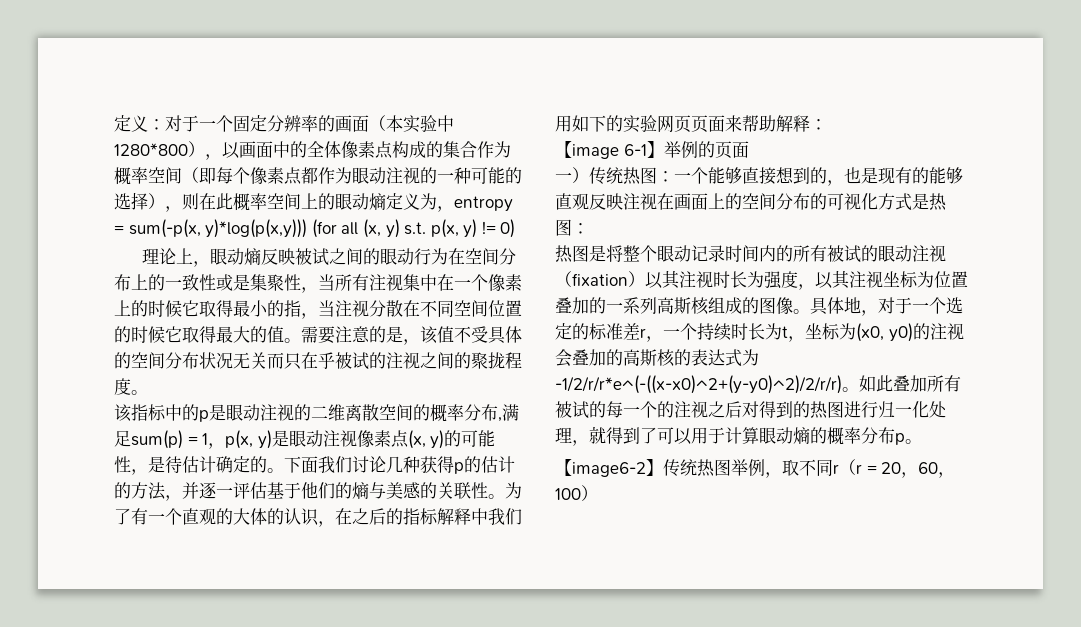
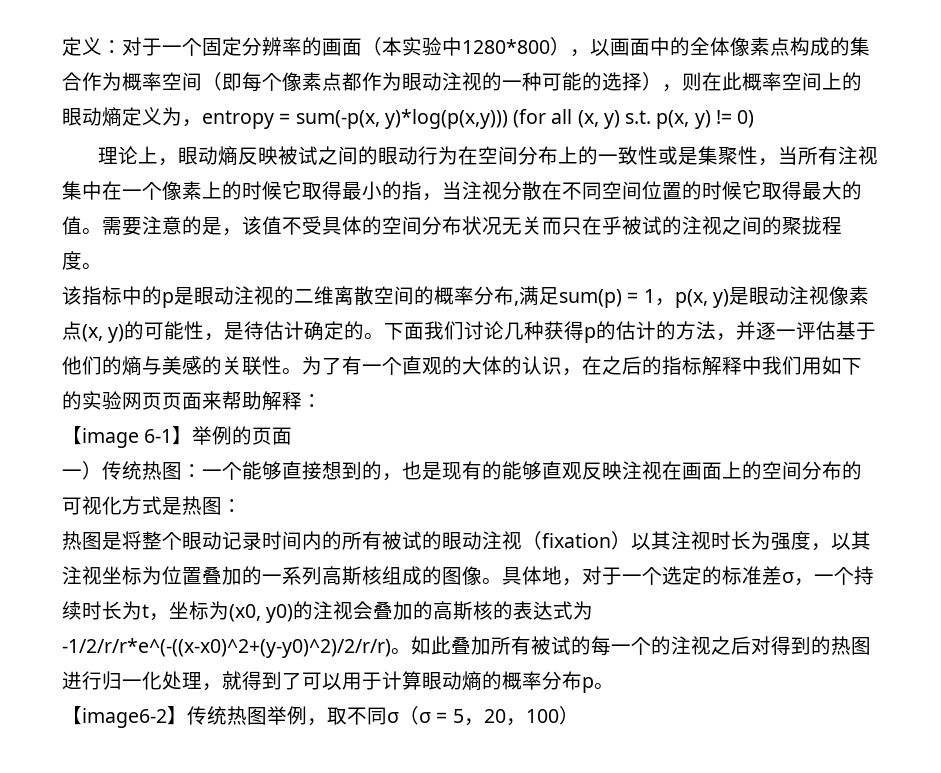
[640,328,646,338] r -> [782,572,794,583] σ
[833,459,939,478] r（r = 20，60 -> [387,706,506,726] σ（σ = 5，20

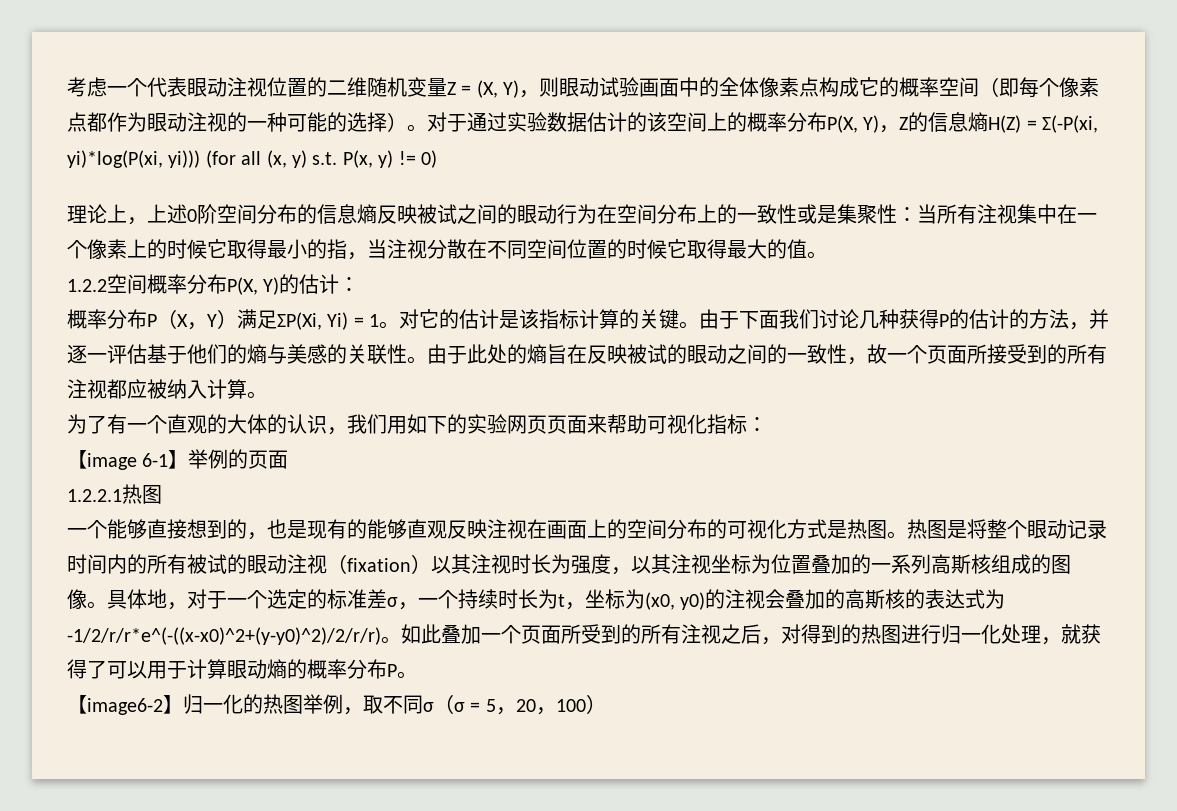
[62,37,610,57] 定义：对于一个固定分辨率的画面（本实验中1280*800），以 -> [67,77,640,98] 考虑一个代表眼动注视位置的二维随机变量Z = (X, Y)，则眼动试验
[830,37,870,56] [62,72,122,91] 的集合作为 -> [859,77,900,97] 它的
[662,72,862,92] [62,107,508,129] ，则在此概率空间上的眼动熵定义为，entropy = sum(-p(x, y)*log(p(x,y))) -> [407,112,1099,133] [67,150,201,168] 。对于通过实验数据估计的该空间上的概率分布P(X, Y)，Z的信息熵H(Z) = Σ(-P(xi, yi)*log(P(xi, yi)))
[656,110,690,129] p(x, -> [342,150,373,168] P(x,
[177,146,218,165] 眼动 -> [147,204,357,224] 上述0阶空间分布的信息
[757,158,778,166] ， -> [897,207,917,222] ：
[102,216,842,236] [62,251,102,270] [62,286,869,308] [62,321,385,343] 需要注意的是，该值不受具体的空间分布状况无关而只在乎被试的注视之间的聚拢程度。 // 该指标中的p是眼动注视的二维离散空间的概率分布,满足sum(p) = 1，p(x, y)是眼动注视像素点(x, y)的可能性，是待估计确定的。 -> [67,274,360,295] [67,309,740,330] // 1.2.2空间概率分布P(X, Y)的估计： // 概率分布P（X，Y）满足ΣP(Xi, Yi) = 1。对它的估计是该指标计算的关键。由于
[584,327,597,343] p -> [939,314,950,327] P
(302, 371) none -> [427,344,1107,365] [67,379,267,399] 由于此处的熵旨在反映被试的眼动之间的一致性，故一个页面所接受到的所有注视都应被纳入计算。 //
[582,356,762,376] 在之后的指标解释中 -> (347, 431) none
[262,391,302,411] 解释 -> [647,414,747,434] 可视化指标
[62,461,202,480] 一）传统热图： -> [67,484,162,504] 1.2.2.1热图 //
[222,499,242,513] ： // -> [887,531,907,539] 。
[491,636,671,656] 所有被试的每一个的 -> [481,624,681,644] 一个页面所受到的所有
(751, 645) none -> [761,637,781,645] ，
[242,671,282,690] 得到 -> [1081,624,1101,644] [67,659,87,679] 获得
[582,677,594,693] p -> [387,664,397,677] P
[187,706,227,725] 传统 -> [183,694,263,714] 归一化的

